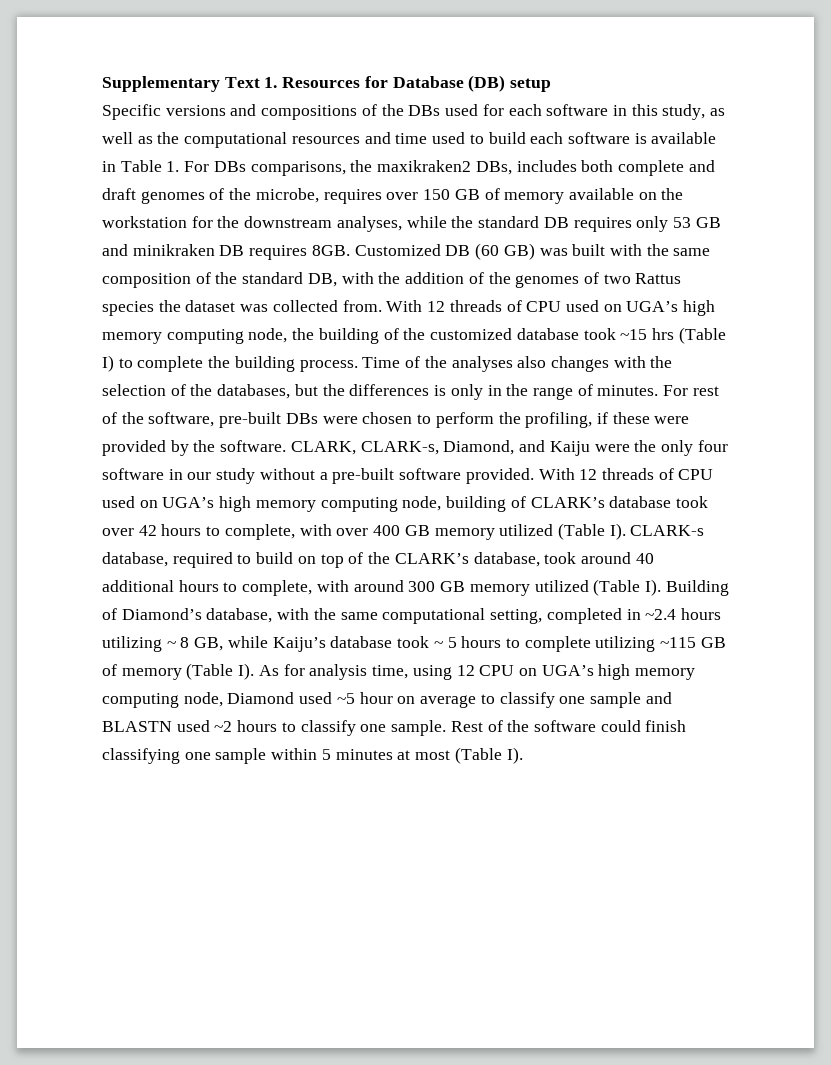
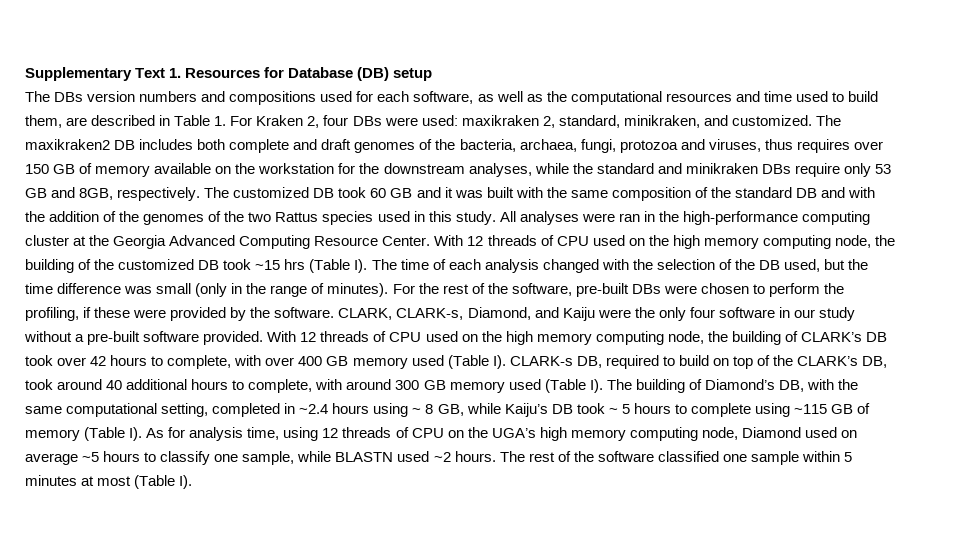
[102,104,706,120] Specific versions and compositions of the DBs used for each software in this study, -> [25,91,474,105] The DBs version numbers and compositions used for each software,
[530,132,717,144] [102,160,512,176] each software is available in Table 1. For DBs comparisons, the maxikraken2 DBs, -> [25,115,841,128] [25,139,136,150] them, are described in Table 1. For Kraken 2, four DBs were used: maxikraken 2, standard, minikraken, and customized. The maxikraken2 DB
[255,188,319,203] microbe, -> [459,139,793,153] bacteria, archaea, fungi, protozoa and viruses, thus
[543,216,721,232] [102,243,535,260] DB requires only 53 GB and minikraken DB requires 8GB. Customized DB (60 GB) -> [657,163,891,177] [25,187,453,201] and minikraken DBs require only 53 GB and 8GB, respectively. The customized DB took 60 GB and it
[307,273,337,287] DB, -> [796,187,846,198] DB and
(599, 278) none -> [224,211,245,222] the
[158,300,679,312] the dataset was collected from. With 12 threads of CPU used on UGA’s -> [377,211,871,225] [25,235,669,249] used in this study. All analyses were ran in the high-performance computing cluster at the Georgia Advanced Computing Resource Center. With 12 threads of CPU used on the
[516,328,579,340] database -> [198,260,220,270] DB
[102,355,609,372] I) to complete the building process. Time of the analyses also changes -> [354,259,599,273] I). The time of each analysis changed
[217,384,483,400] databases, but the differences is only -> [759,259,869,272] [25,283,228,297] DB used, but the time difference was small (only
[597,385,689,396] minutes. For -> [327,283,439,297] minutes). For the
[162,496,442,512] UGA’s high memory computing node, -> [481,331,728,345] the high memory computing node, the
[609,496,672,508] database -> [866,332,888,342] DB
[499,524,554,536] utilized -> [411,355,444,366] used
[102,552,168,567] database, -> [576,356,602,368] DB,
[473,552,540,567] database, -> [862,356,888,368] DB,
[534,579,729,596] utilized (Table I). Building -> [508,379,685,393] used (Table I). The building
[206,608,273,623] database, -> [778,380,804,392] DB,
[102,636,162,652] utilizing -> [373,403,409,417] using
[330,636,393,648] database -> [551,404,573,414] DB
[595,636,656,652] utilizing -> [754,403,790,417] using
(475, 670) none -> [342,427,409,438] threads of
(537, 672) none -> [467,427,488,438] the
[336,692,672,708] [102,720,687,736] [102,748,180,764] ~5 hour on average to classify one sample and BLASTN used ~2 hours to classify one sample. Rest of the software could finish classifying -> [841,430,858,438] [25,451,719,465] on average ~5 hours to classify one sample, while BLASTN used ~2 hours. The rest of the software classified

